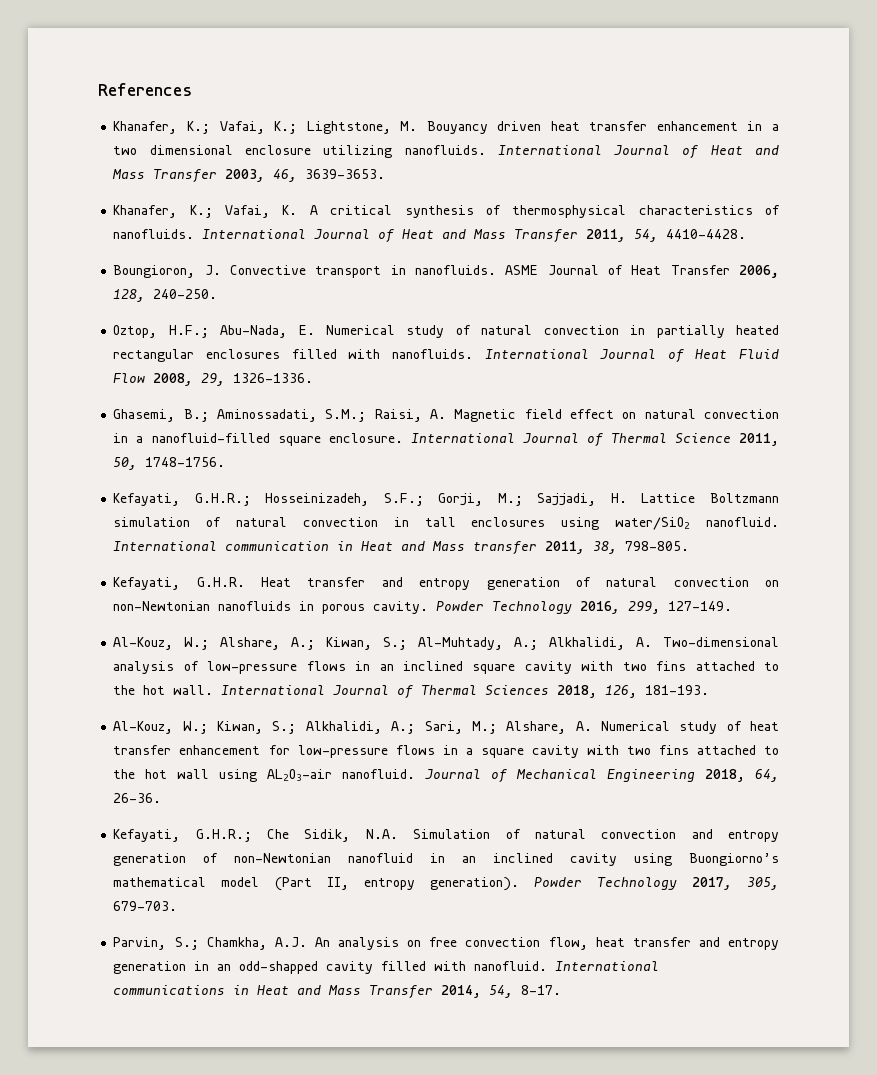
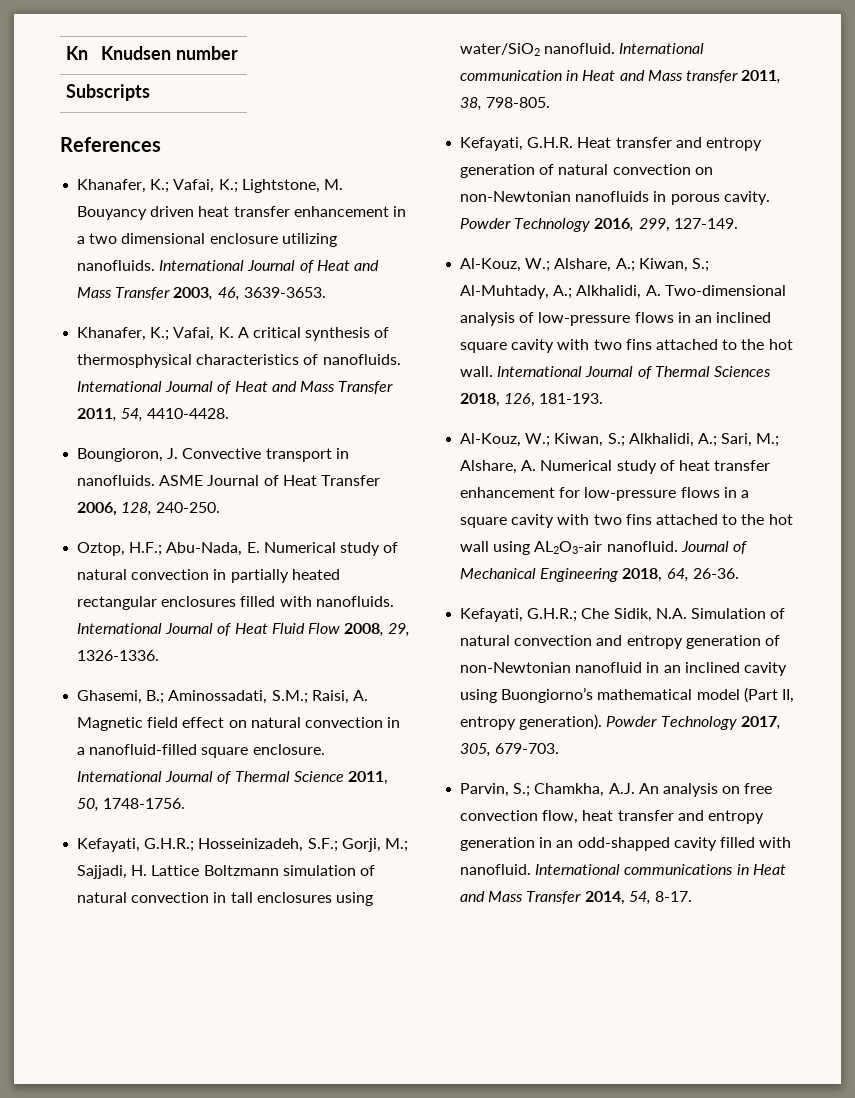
(98, 89) none -> [66,46,89,60] [101,46,239,60] [66,84,151,101] Kn | Knudsen number // Subscripts //

